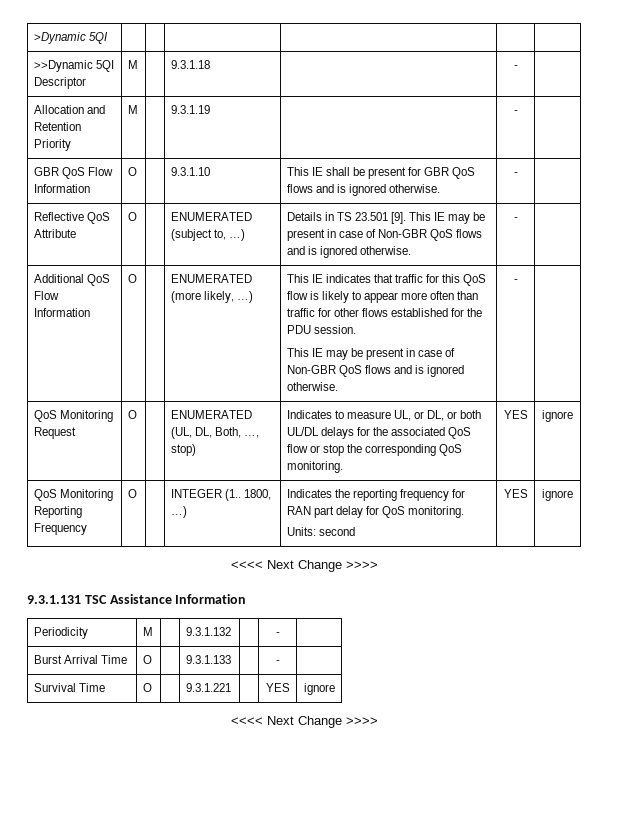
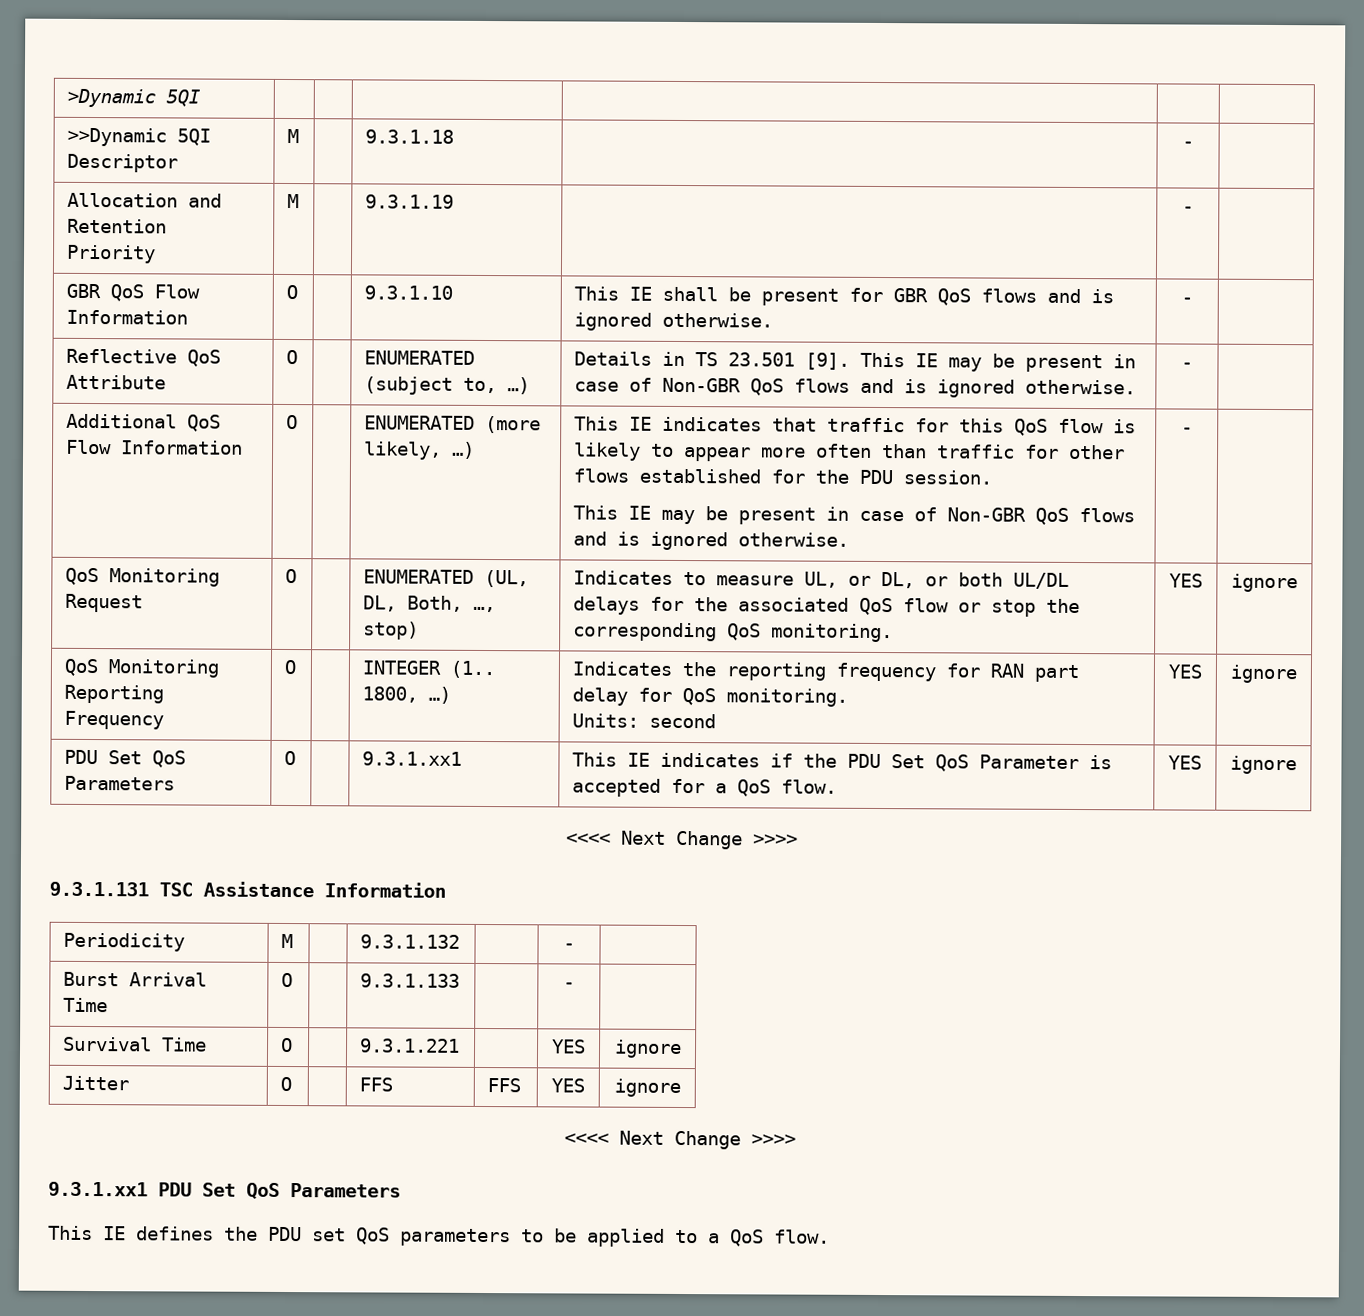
(573, 495) none -> [64,749,187,768] [64,775,176,791] [284,750,297,766] [362,751,463,766] [572,752,1113,772] [572,778,838,797] [1168,755,1202,770] [1230,755,1297,775] // PDU Set QoS Parameters | O | | 9.3.1.xx1 | This IE indicates if the PDU Set QoS Parameter is accepted for a QoS flow. | YES | ignore
[230,716,378,728] // <<<< Next Change >>>> -> [62,1075,130,1091] [280,1076,293,1092] [359,1077,394,1092] [487,1078,522,1093] [551,1078,585,1093] [613,1078,681,1097] [563,1130,796,1150] [48,1181,401,1199] [48,1225,830,1247] // Jitter | O | | FFS | FFS | YES | ignore // <<<< Next Change >>>> // 9.3.1.xx1 PDU Set QoS Parameters // This IE defines the PDU set QoS parameters to be applied to a QoS flow.

